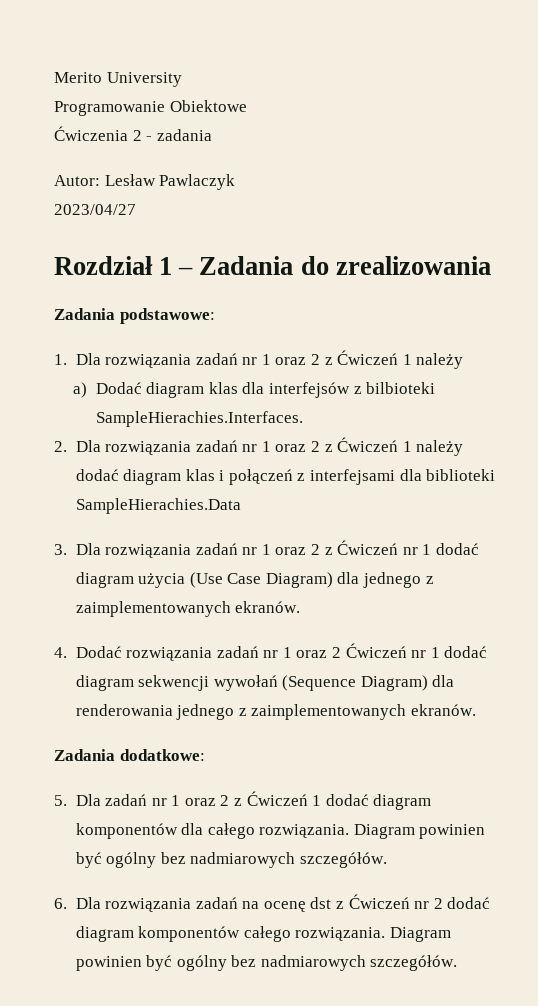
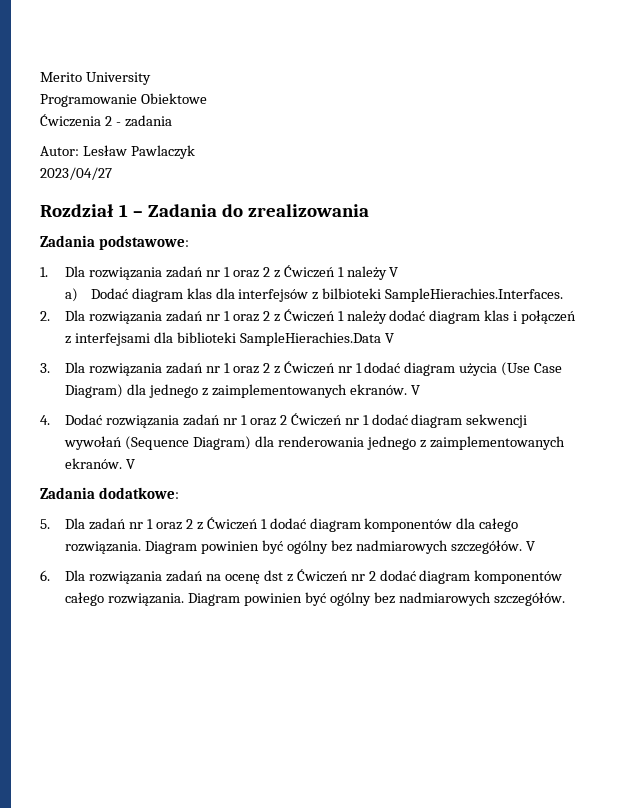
(464, 361) none -> [389,267,399,277] V
(241, 506) none -> [384,333,394,343] V
(301, 607) none -> [410,385,420,395] V
(476, 710) none -> [126,459,136,469] V
(387, 860) none -> [525,541,535,551] V

